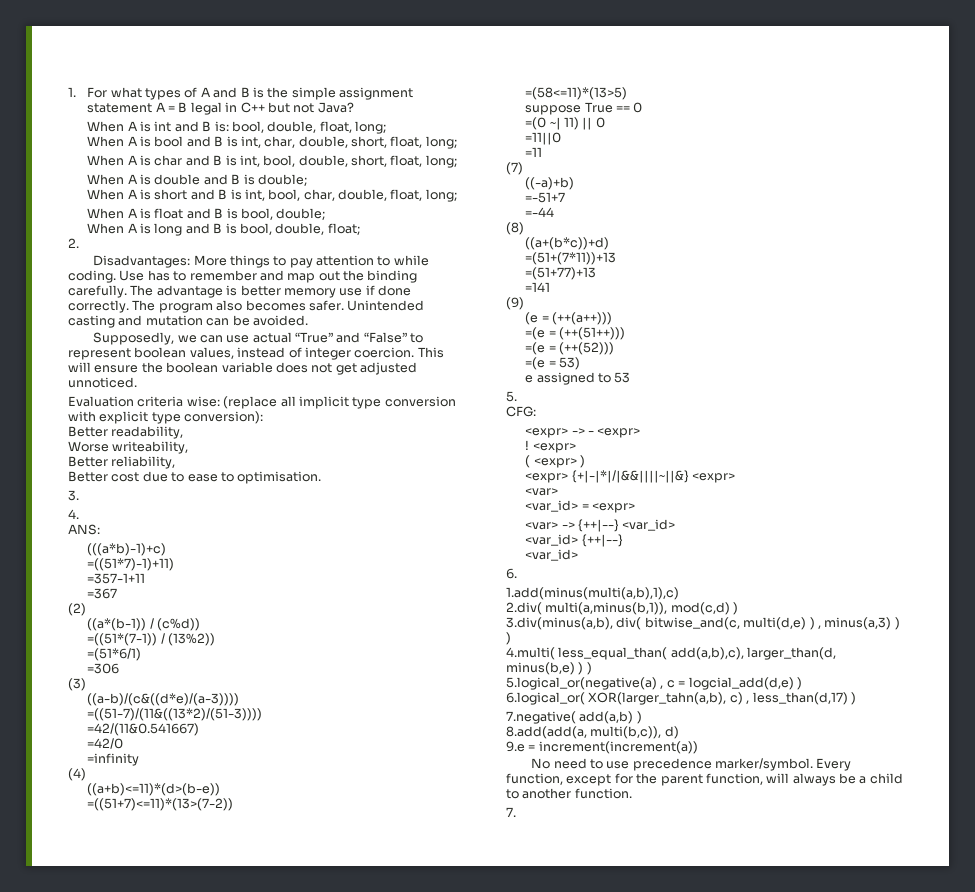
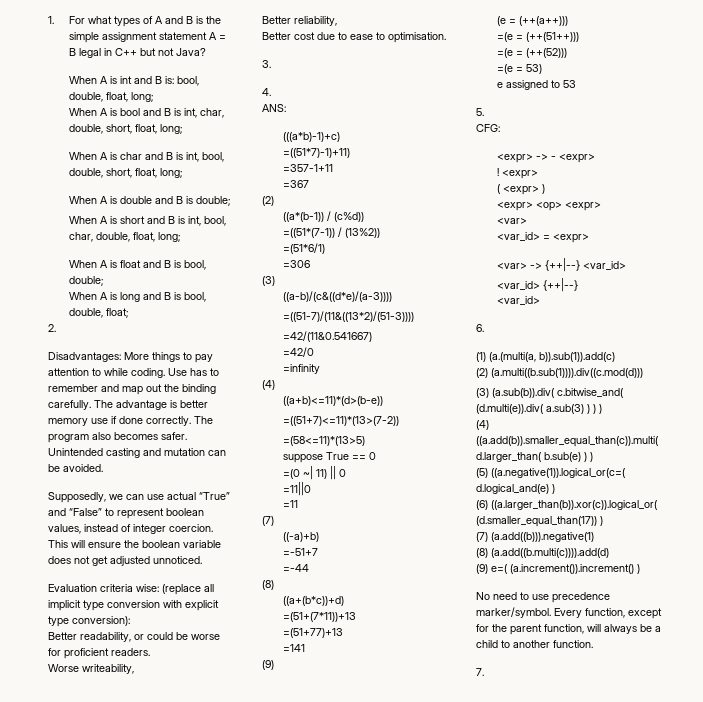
(184, 432) none -> [134,632,220,640] [48,648,150,659] or could be worse for proficient readers.
[571,470,689,483] {+|-|*|/|&&||||~||&} -> [536,202,563,211] <op>
[506,587,679,600] [506,602,739,615] [506,617,900,630] [506,632,511,645] [506,647,837,660] [506,662,592,675] [506,677,802,690] [506,692,856,705] [506,711,642,724] [506,726,679,739] [506,741,698,754] 1.add(minus(multi(a,b),1),c) // 2.div( multi(a,minus(b,1)), mod(c,d) ) // 3.div(minus(a,b), div( bitwise_and(c, multi(d,e) ) , minus(a,3) ) ) // 4.multi( less_equal_than( add(a,b),c), larger_than(d, minus(b,e) ) ) // 5.logical_or(negative(a) , c = logcial_add(d,e) ) // 6.logical_or( XOR(larger_tahn(a,b), c) , less_than(d,17) ) // 7.negative( add(a,b) ) // 8.add(add(a, multi(b,c)), d) // 9.e = increment(increment(a)) -> [476,352,615,362] [476,368,643,378] [476,388,623,398] [476,404,602,414] [476,420,489,430] [476,436,658,447] [476,452,593,462] [476,468,625,478] [476,484,555,494] [476,500,657,510] [476,516,603,527] [476,532,594,542] [476,548,609,558] [476,564,640,574] (1) (a.(multi(a, b)).sub(1)).add(c) // (2) (a.multi((b.sub(1)))).div((c.mod(d))) // (3) (a.sub(b)).div( c.bitwise_and( (d.multi(e)).div( a.sub(3) ) ) ) // (4) ((a.add(b)).smaller_equal_than(c)).multi( d.larger_than( b.sub(e) ) ) // (5) ((a.negative(1)).logical_or(c=( d.logical_and(e) ) // (6) ((a.larger_than(b)).xor(c)).logical_or( (d.smaller_equal_than(17)) ) // (7) (a.add((b))).negative(1) // (8) (a.add((b.multi(c)))).add(d) // (9) e=( (a.increment()).increment() )

